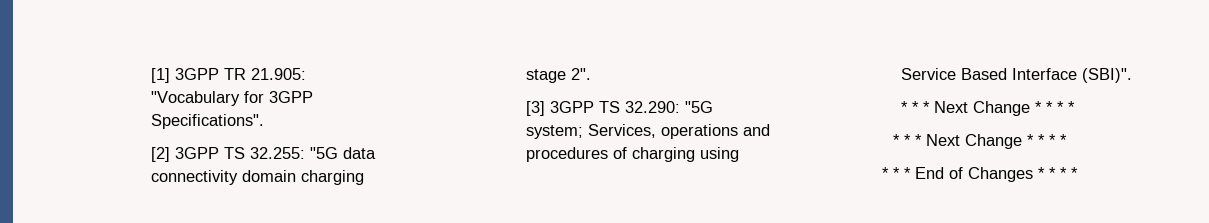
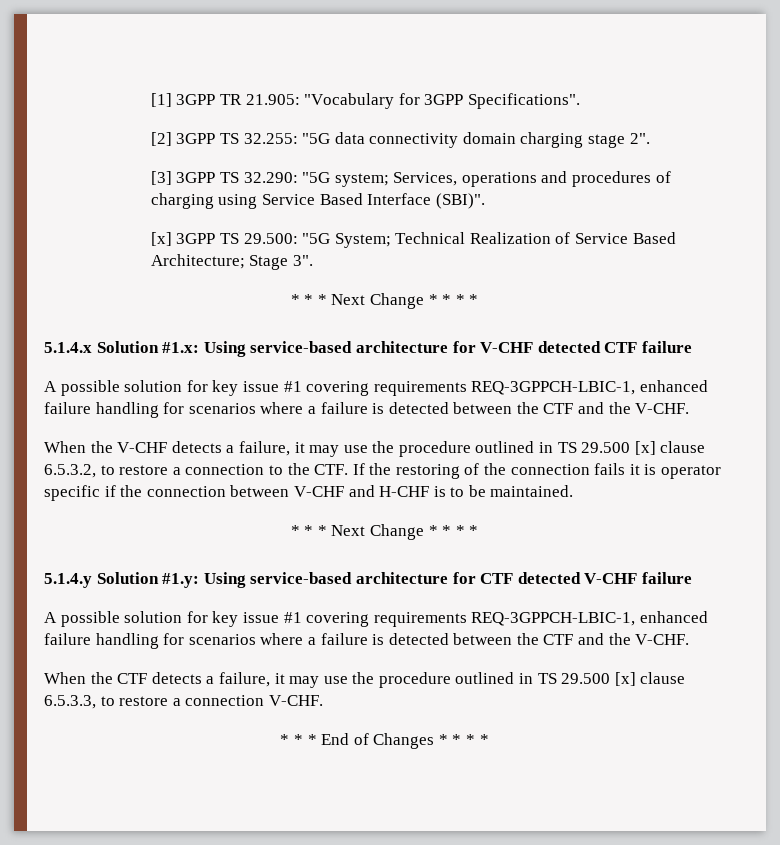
[900,101,1075,116] [893,134,1067,149] * * * Next Change * * * * // * * * Next Change * * * * -> [150,232,676,248] [150,254,313,270] [290,293,479,309] [44,341,692,357] [44,380,708,396] [44,402,690,418] [44,441,706,457] [44,463,722,479] [44,485,574,501] [290,524,479,540] [44,572,692,588] [44,611,708,627] [44,633,690,649] [44,672,686,688] [44,695,323,709] [x] 3GPP TS 29.500: "5G System; Technical Realization of Service Based Architecture; Stage 3". // * * * Next Change * * * * // 5.1.4.x Solution #1.x: Using service-based architecture for V-CHF detected CTF failure // A possible solution for key issue #1 covering requirements REQ-3GPPCH-LBIC-1, enhanced failure handling for scenarios where a failure is detected between the CTF and the V-CHF. // When the V-CHF detects a failure, it may use the procedure outlined in TS 29.500 [x] clause 6.5.3.2, to restore a connection to the CTF. If the restoring of the connection fails it is operator specific if the connection between V-CHF and H-CHF is to be maintained. // * * * Next Change * * * * // 5.1.4.y Solution #1.y: Using service-based architecture for CTF detected V-CHF failure // A possible solution for key issue #1 covering requirements REQ-3GPPCH-LBIC-1, enhanced failure handling for scenarios where a failure is detected between the CTF and the V-CHF. // When the CTF detects a failure, it may use the procedure outlined in TS 29.500 [x] clause 6.5.3.3, to restore a connection V-CHF.

